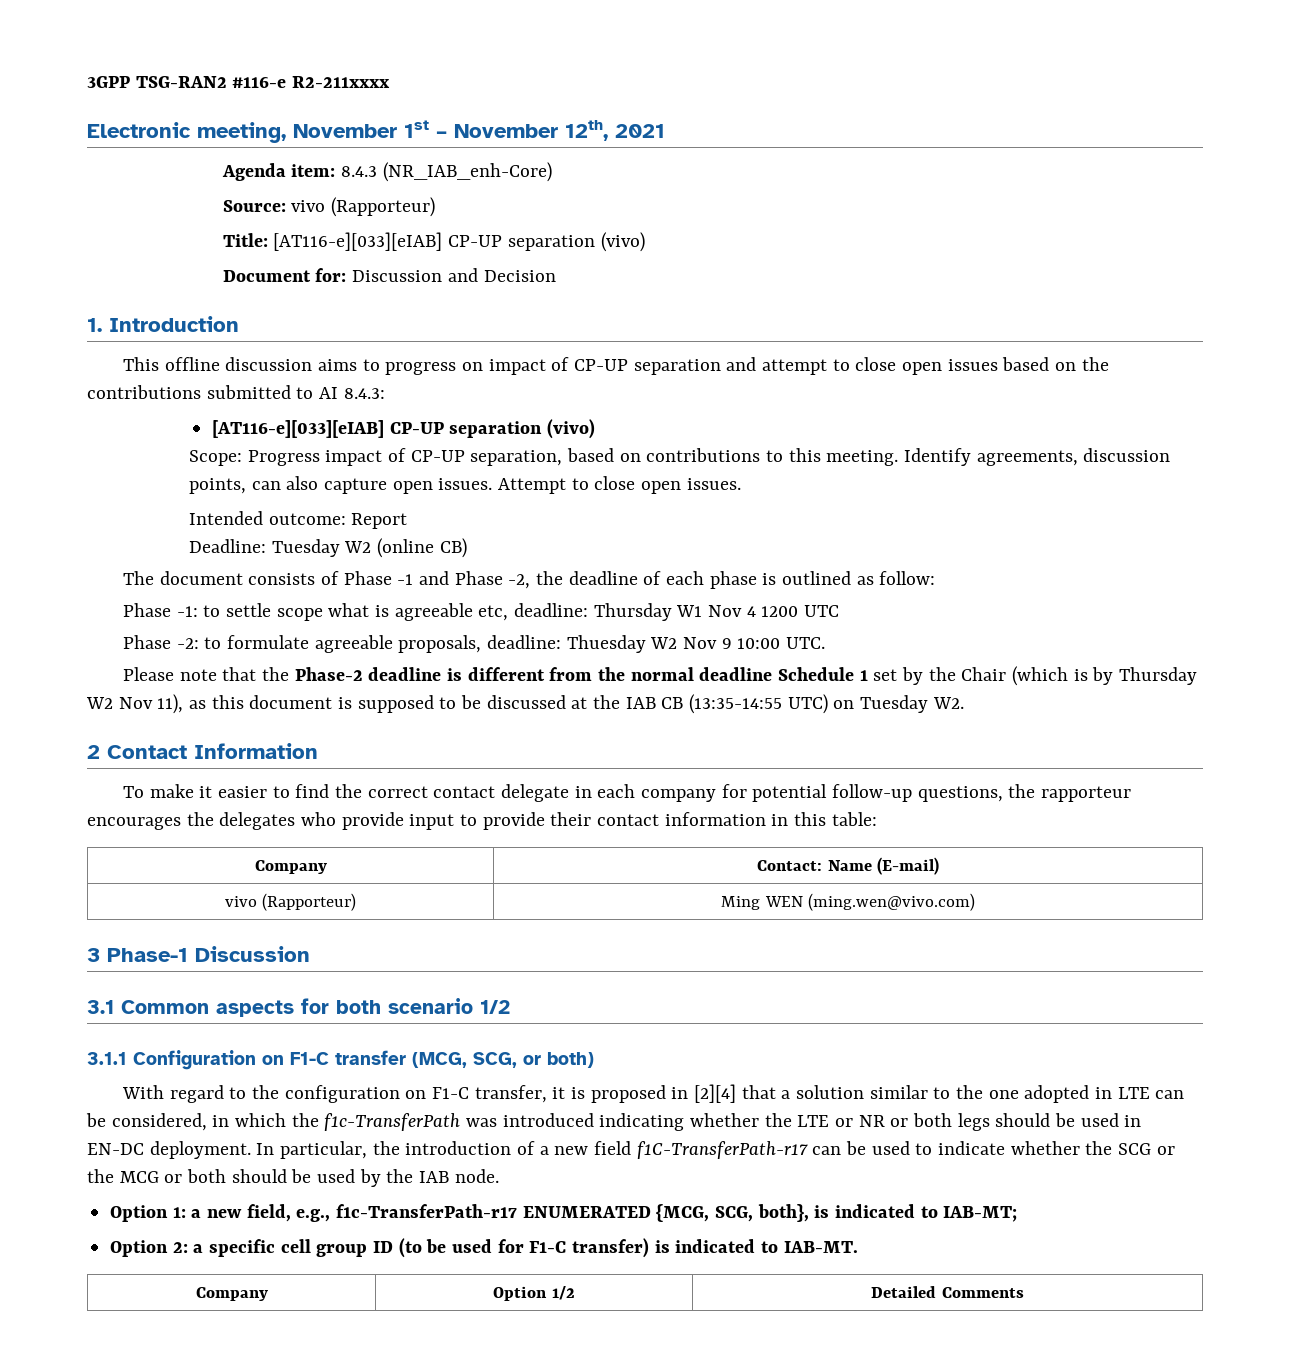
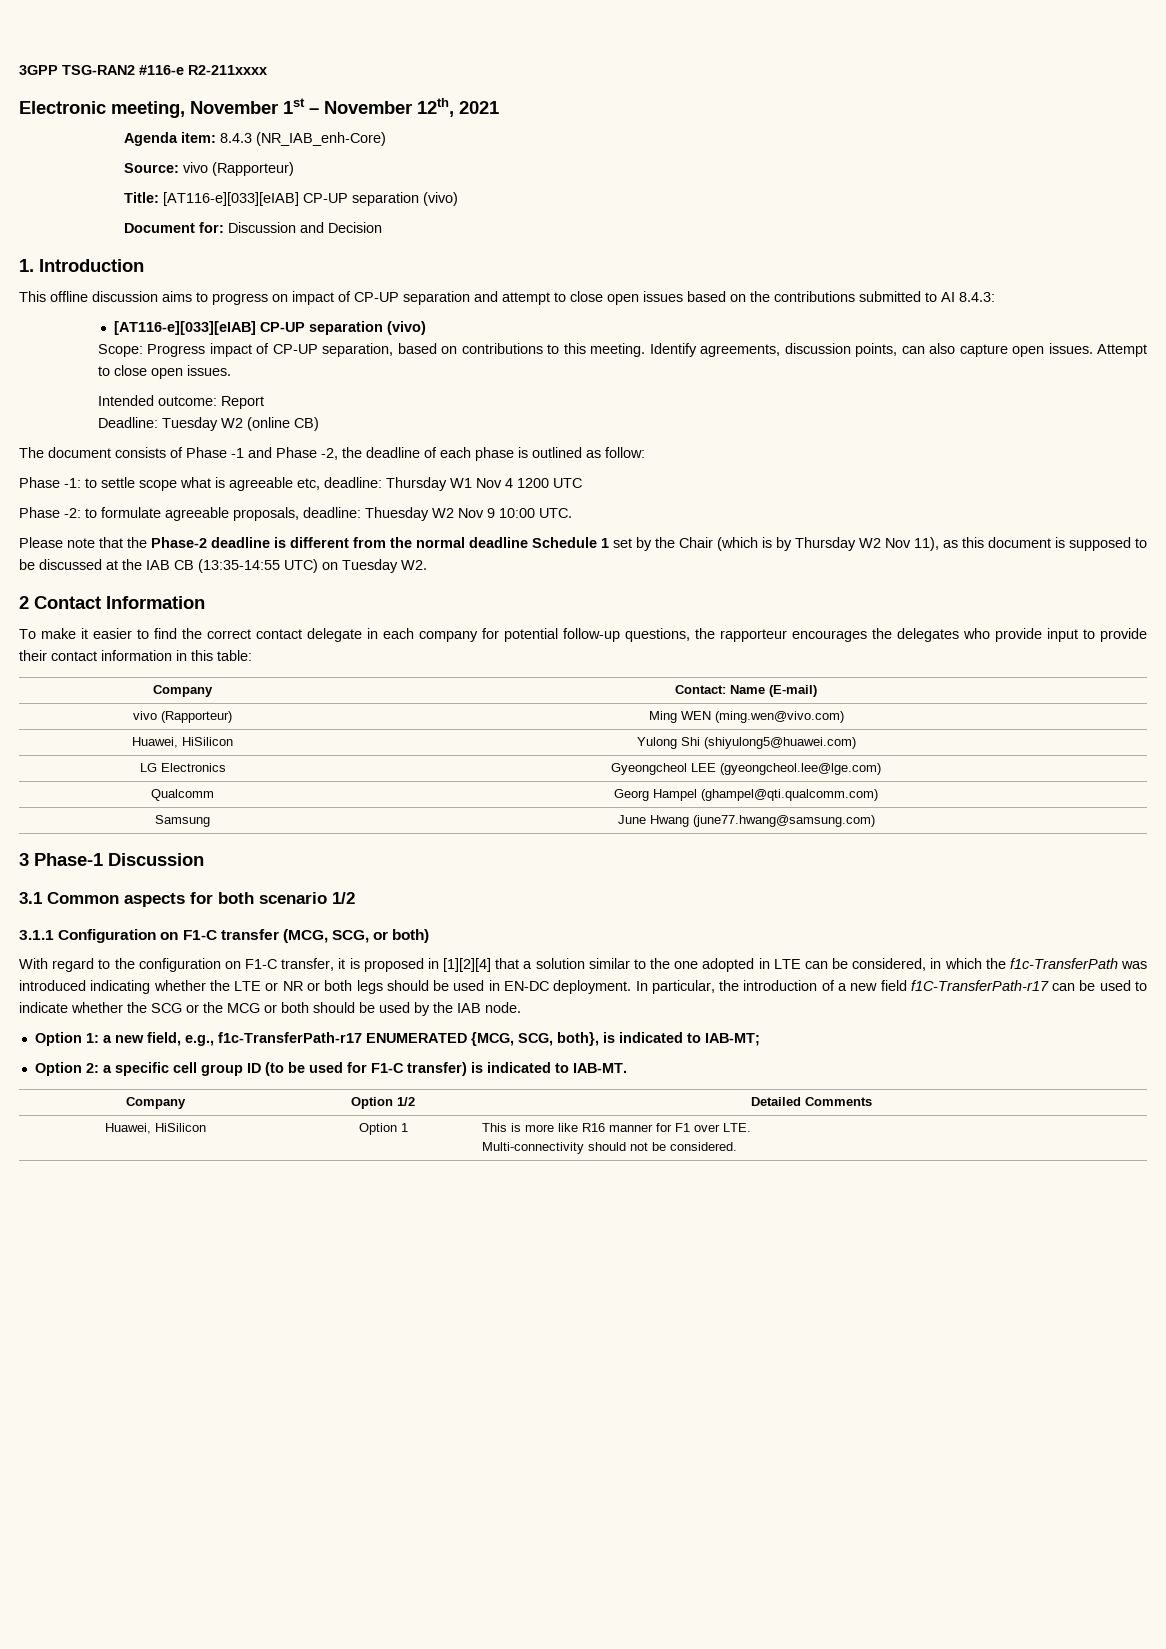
(975, 902) none -> [132,737,233,748] [636,737,856,749] [139,763,226,772] [611,763,881,775] [151,789,214,801] [614,789,878,801] [155,815,210,827] [617,815,875,827] // Huawei, HiSilicon | Yulong Shi (shiyulong5@huawei.com) // LG Electronics | Gyeongcheol LEE (gyeongcheol.lee@lge.com) // Qualcomm | Georg Hampel (ghampel@qti.qualcomm.com) // Samsung | June Hwang (june77.hwang@samsung.com)
[693,1084,736,1103] [2][4] -> [443,958,492,972] [1][2][4]
(1024, 1292) none -> [104,1123,206,1134] [358,1123,408,1135] [482,1123,752,1132] [482,1142,738,1154] // Huawei, HiSilicon | Option 1 | This is more like R16 manner for F1 over LTE. // Multi-connectivity should not be considered.

